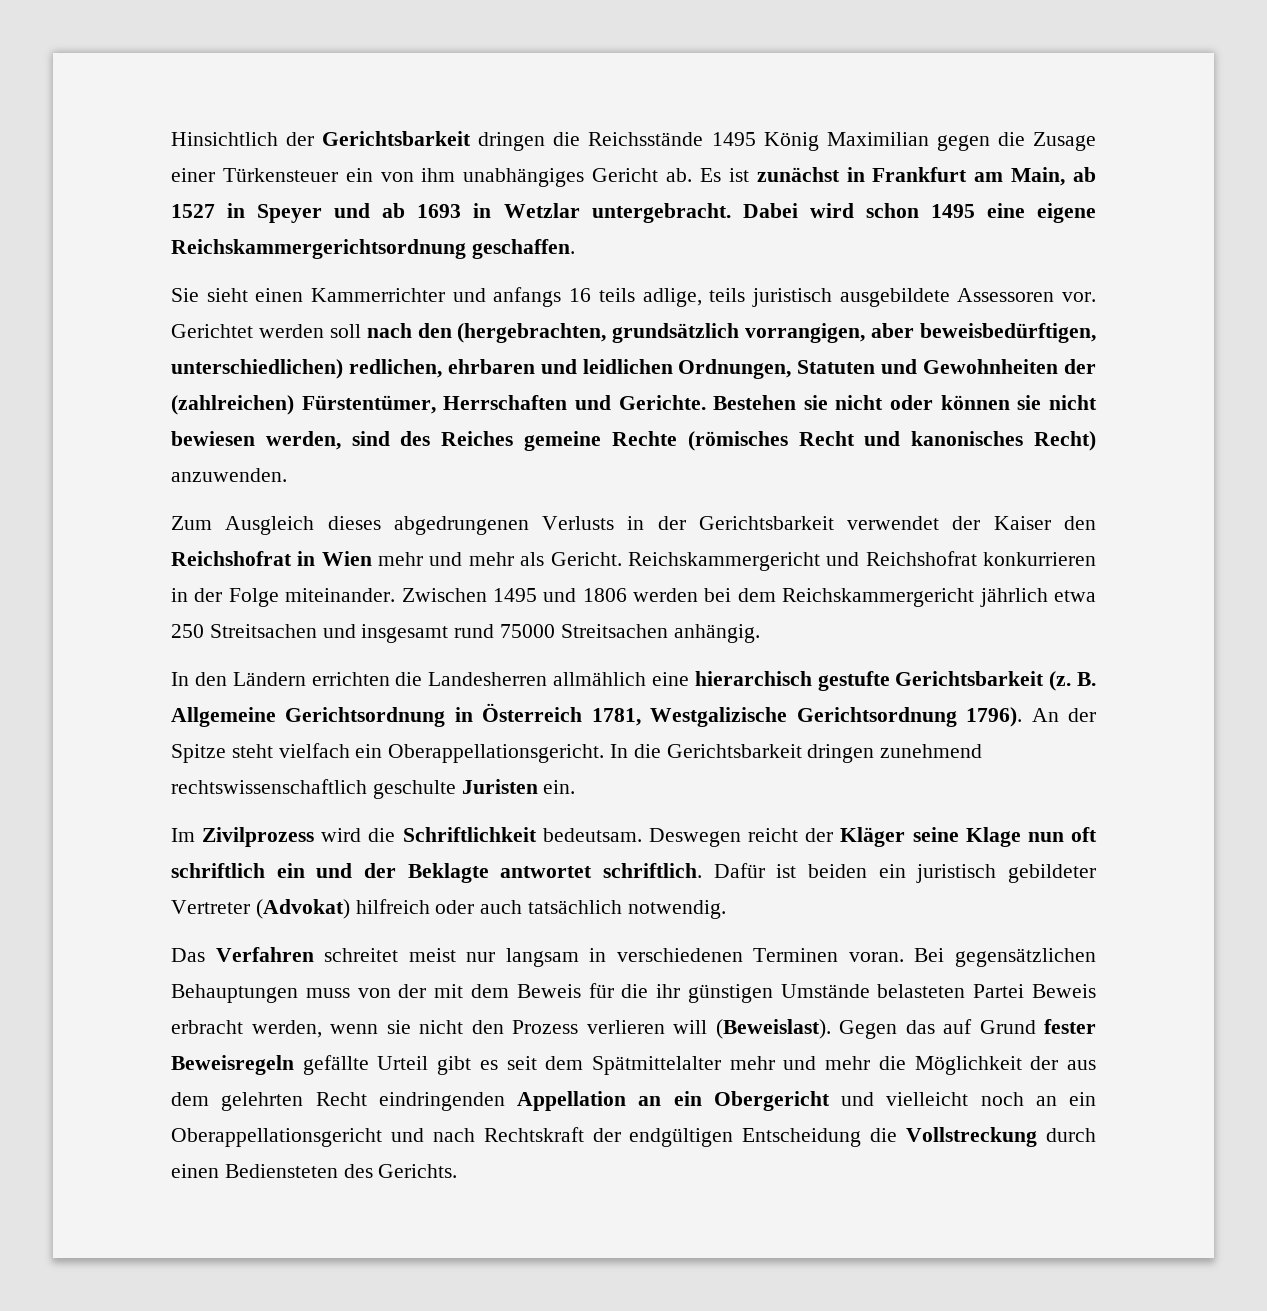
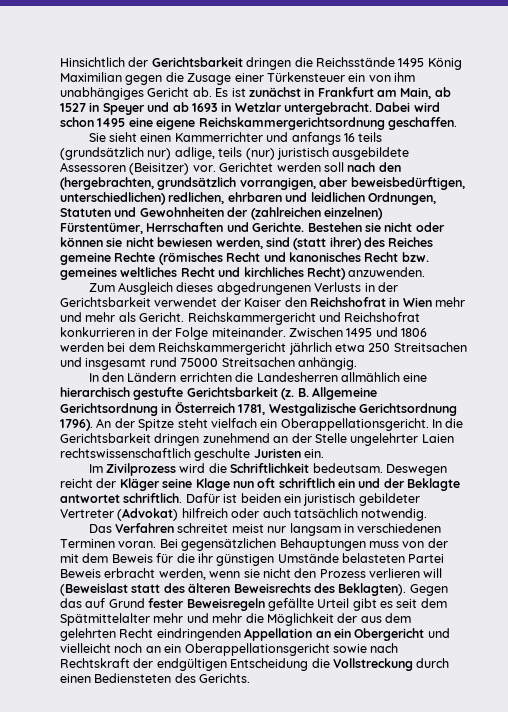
(635, 295) none -> [60,147,172,160] (grundsätzlich nur)
(746, 295) none -> [245,148,275,160] (nur)
(1055, 295) none -> [129,163,190,175] (Beisitzer)
[171,395,294,415] (zahlreichen) -> [250,207,383,220] (zahlreichen einzelnen)
(390, 438) none -> [293,237,362,250] (statt ihrer)
(1024, 438) none -> [364,252,429,262] [60,267,304,280] Recht bzw. gemeines weltliches Recht und kirchliches
(983, 751) none -> [273,433,454,446] an der Stelle ungelehrter Laien
[715,1019,831,1039] (Beweislast). -> [60,583,407,596] (Beweislast statt des älteren Beweisrechts des Beklagten).
[390,1128,424,1142] und -> [332,644,367,653] sowie

